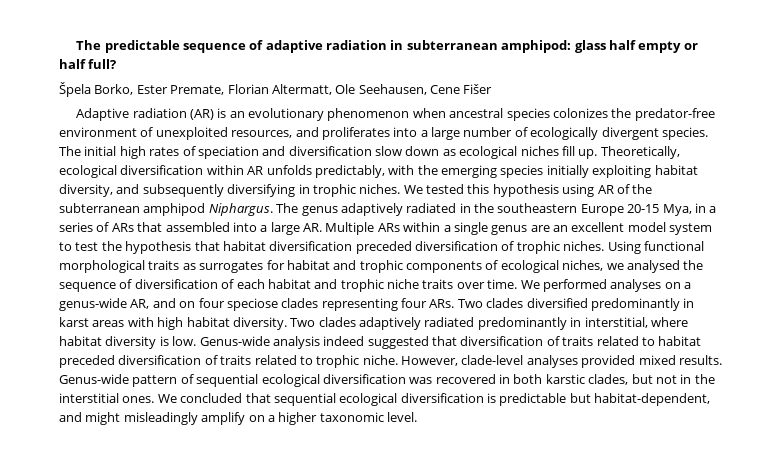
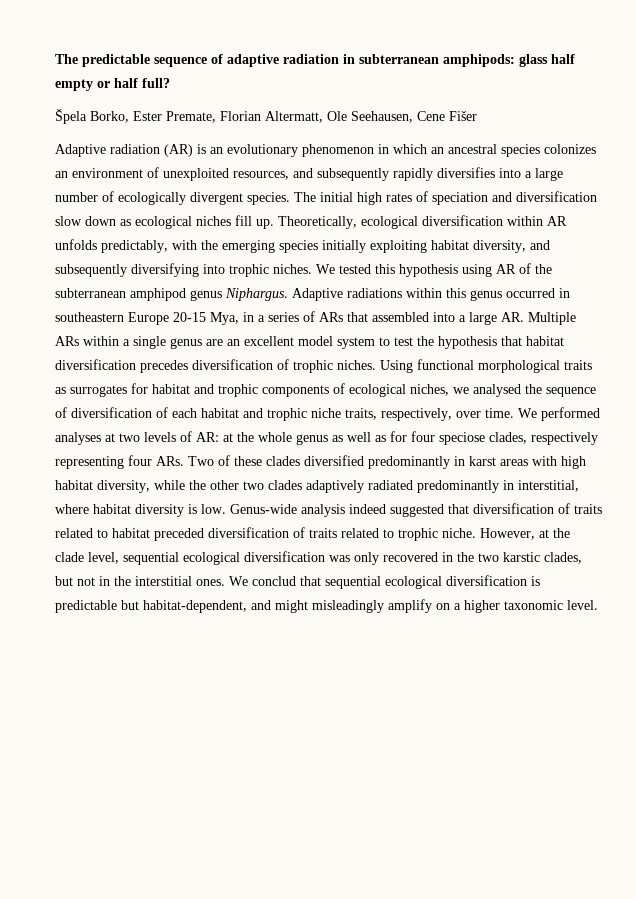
[501,40,572,53] amphipod: -> [443,54,515,67] amphipods:
[412,108,446,118] when -> [378,144,444,154] in which an
[611,108,715,121] the predator-free -> [55,171,68,178] an
[321,127,390,140] proliferates -> [317,167,495,181] subsequently rapidly diversifies
[298,184,310,194] in -> [203,264,225,274] into
[208,203,494,216] Niphargus. The genus adaptively radiated in the -> [190,288,570,301] genus Niphargus. Adaptive radiations within this genus occurred in
[355,241,412,254] preceded -> [140,360,188,373] precedes
[422,279,454,289] traits -> [345,408,452,421] traits, respectively,
[664,282,691,289] [59,298,319,311] on a genus-wide AR, and on four speciose clades -> [105,431,598,445] at two levels of AR: at the whole genus as well as for four speciose clades, respectively
(483, 303) none -> [218,455,262,466] of these
[232,317,316,330] diversity. Two -> [97,480,264,493] diversity, while the other two
[461,355,722,368] [59,374,194,387] clade-level analyses provided mixed results. Genus-wide pattern of -> [539,528,570,538] [55,552,119,564] at the clade level,
(433, 380) none -> [354,552,379,565] only
[513,374,543,384] both -> [457,552,499,562] the two
[180,393,243,403] concluded -> [252,576,296,586] conclud

